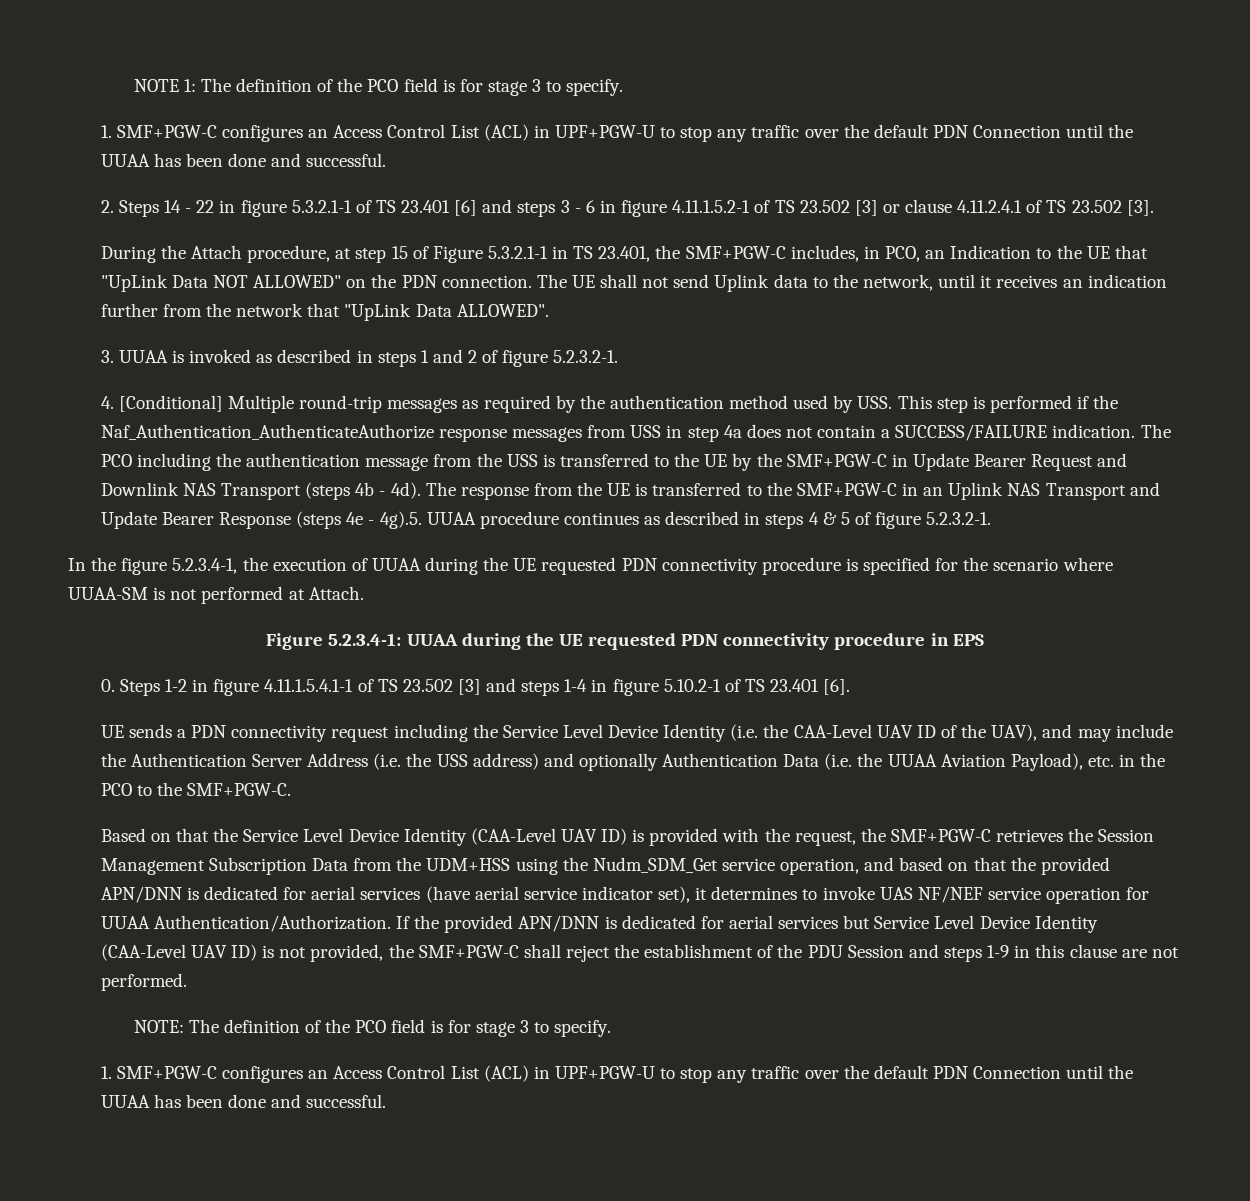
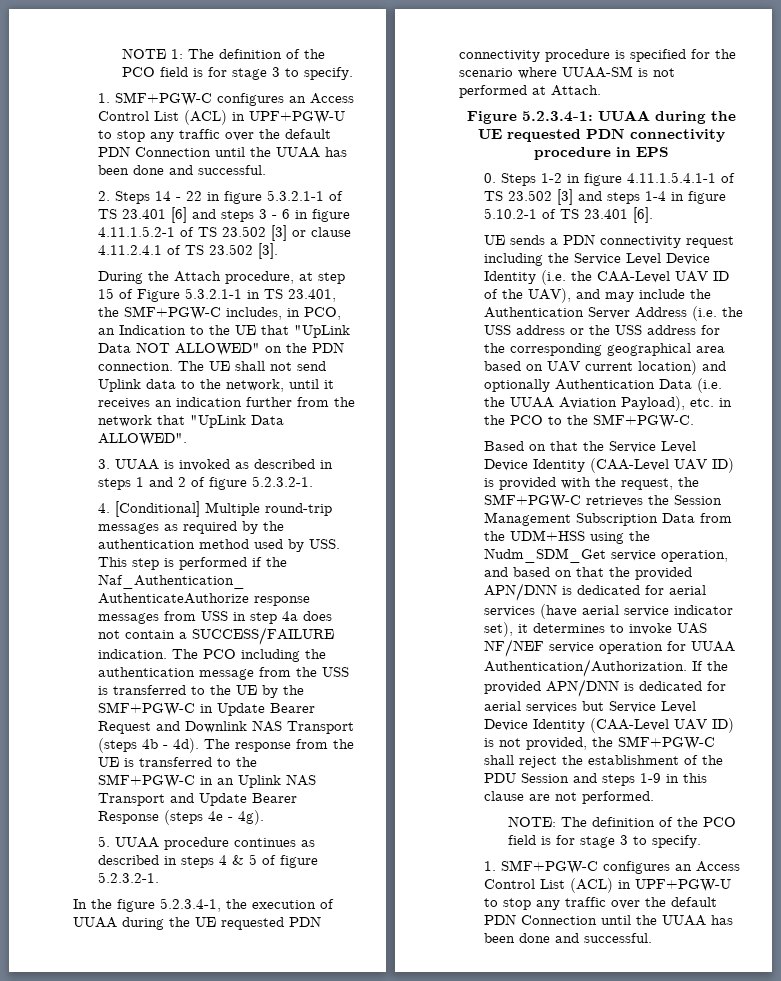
[379,511,422,529] 4g).5. -> [237,810,264,825] [97,836,110,847] 4g). // 5.
[472,753,539,770] address) -> [515,325,720,335] [483,343,725,356] [483,360,697,375] address or the USS address for the corresponding geographical area based on UAV current location)

